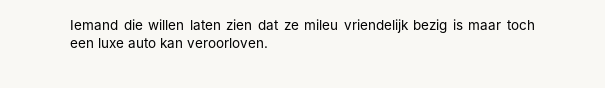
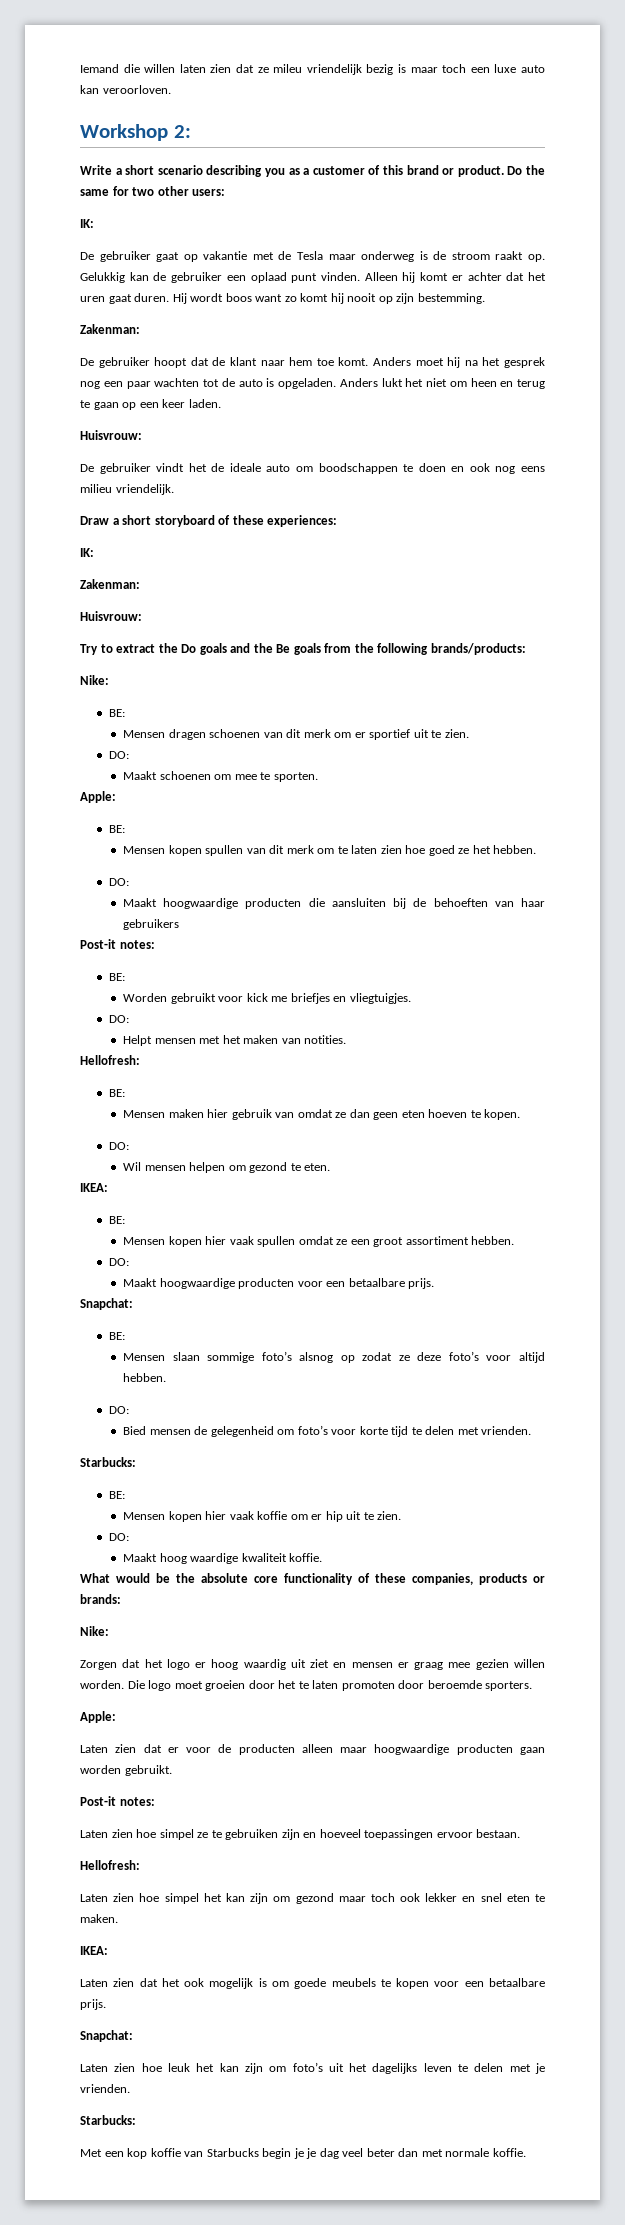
(268, 43) none -> [80,124,191,141] [80,165,546,177] [80,186,226,196] [80,219,94,228] [80,251,545,262] [80,272,547,283] [80,293,485,304] [80,324,140,334] [80,357,546,368] [80,378,545,389] [80,399,221,410] [80,430,142,440] [80,463,545,474] [80,484,174,495] [80,515,338,527] [80,548,94,557] [80,579,140,589] [80,611,142,621] [80,643,526,655] [80,675,109,685] [108,709,125,717] [122,729,469,740] [108,751,129,759] [122,771,318,782] [80,791,116,803] [108,825,125,833] [122,845,537,856] [108,878,129,886] [122,898,545,909] [122,919,179,930] [80,939,155,949] [108,973,125,981] [122,993,411,1004] [108,1015,129,1023] [122,1035,347,1046] [80,1055,140,1065] [108,1089,125,1097] [122,1109,521,1120] [108,1142,129,1150] [122,1162,331,1173] [80,1183,108,1192] [108,1216,125,1224] [122,1236,515,1247] [108,1258,129,1266] [122,1278,435,1289] [80,1298,133,1310] [108,1332,125,1340] [122,1351,545,1363] [122,1373,166,1382] [108,1406,129,1414] [122,1425,532,1437] [80,1457,136,1467] [108,1491,125,1499] [122,1511,402,1522] [108,1533,129,1541] [122,1553,323,1564] [80,1573,545,1585] [80,1594,121,1604] [80,1626,109,1636] [80,1659,545,1670] [80,1680,533,1691] [80,1711,116,1723] [80,1744,545,1755] [80,1765,172,1776] [80,1796,155,1806] [80,1829,521,1840] [80,1860,140,1870] [80,1893,545,1904] [80,1914,118,1923] [80,1946,108,1955] [80,1978,545,1989] [80,1999,106,2010] [80,2030,133,2042] [80,2062,545,2074] [80,2084,130,2093] [80,2115,136,2125] [80,2148,526,2159] // Workshop 2: // Write a short scenario describing you as a customer of this brand or product. Do the same for two other users: // IK: // De gebruiker gaat op vakantie met de Tesla maar onderweg is de stroom raakt op. Gelukkig kan de gebruiker een oplaad punt vinden. Alleen hij komt er achter dat het uren gaat duren. Hij wordt boos want zo komt hij nooit op zijn bestemming. // Zakenman: // De gebruiker hoopt dat de klant naar hem toe komt. Anders moet hij na het gesprek nog een paar wachten tot de auto is opgeladen. Anders lukt het niet om heen en terug te gaan op een keer laden. // Huisvrouw: // De gebruiker vindt het de ideale auto om boodschappen te doen en ook nog eens milieu vriendelijk. // Draw a short storyboard of these experiences: // IK: // Zakenman: // Huisvrouw: // Try to extract the Do goals and the Be goals from the following brands/products: // Nike: // BE: // Mensen dragen schoenen van dit merk om er sportief uit te zien. // DO: // Maakt schoenen om mee te sporten. // Apple: // BE: // Mensen kopen spullen van dit merk om te laten zien hoe goed ze het hebben. // DO: // Maakt hoogwaardige producten die aansluiten bij de behoeften van haar gebruikers // Post-it notes: // BE: // Worden gebruikt voor kick me briefjes en vliegtuigjes. // DO: // Helpt mensen met het maken van notities. // Hellofresh: // BE: // Mensen maken hier gebruik van omdat ze dan geen eten hoeven te kopen. // DO: // Wil mensen helpen om gezond te eten. // IKEA: // BE: // Mensen kopen hier vaak spullen omdat ze een groot assortiment hebben. // DO: // Maakt hoogwaardige producten voor een betaalbare prijs. // Snapchat: // BE: // Mensen slaan sommige foto’s alsnog op zodat ze deze foto’s voor altijd hebben. // DO: // Bied mensen de gelegenheid om foto’s voor korte tijd te delen met vrienden. // Starbucks: // BE: // Mensen kopen hier vaak koffie om er hip uit te zien. // DO: // Maakt hoog waardige kwaliteit koffie. // What would be the absolute core functionality of these companies, products or brands: // Nike: // Zorgen dat het logo er hoog waardig uit ziet en mensen er graag mee gezien willen worden. Die logo moet groeien door het te laten promoten door beroemde sporters. // Apple: // Laten zien dat er voor de producten alleen maar hoogwaardige producten gaan worden gebruikt. // Post-it notes: // Laten zien hoe simpel ze te gebruiken zijn en hoeveel toepassingen ervoor bestaan. // Hellofresh: // Laten zien hoe simpel het kan zijn om gezond maar toch ook lekker en snel eten te maken. // IKEA: // Laten zien dat het ook mogelijk is om goede meubels te kopen voor een betaalbare prijs. // Snapchat: // Laten zien hoe leuk het kan zijn om foto’s uit het dagelijks leven te delen met je vrienden. // Starbucks: // Met een kop koffie van Starbucks begin je je dag veel beter dan met normale koffie.

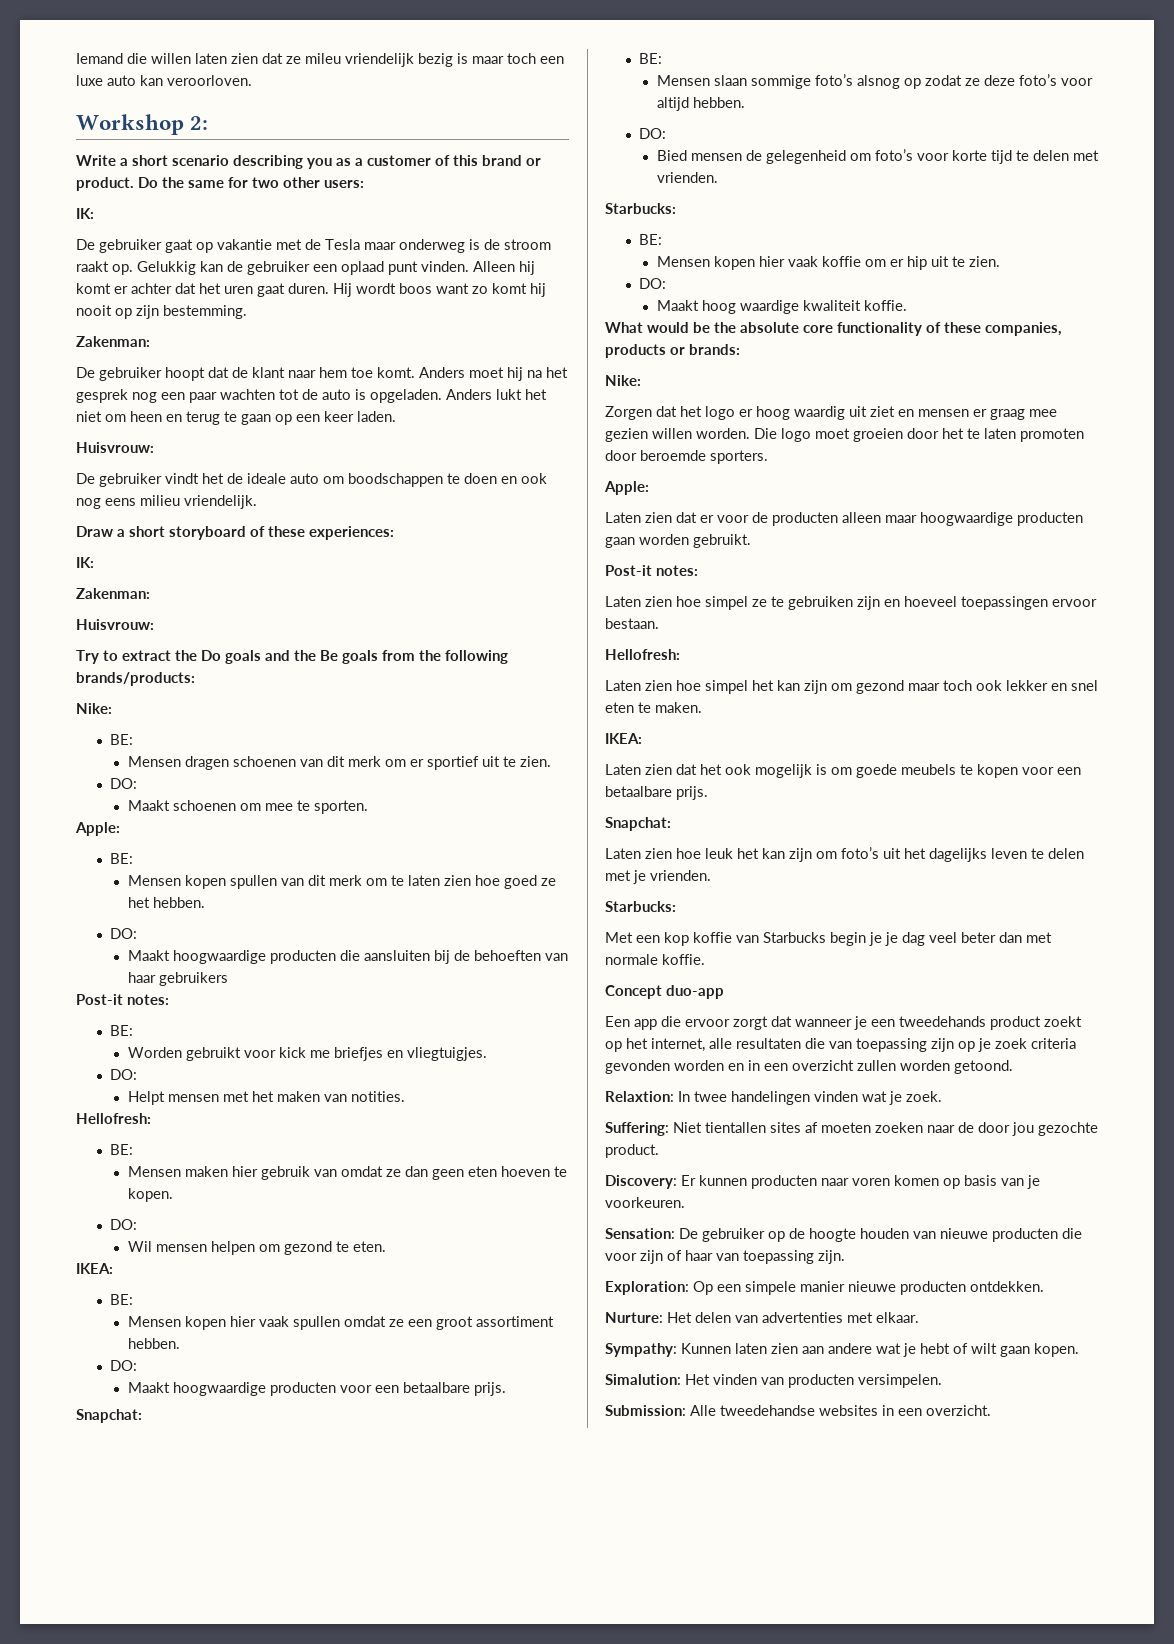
(526, 2152) none -> [605,985,724,999] [605,1016,1082,1030] [605,1038,1076,1052] [605,1060,1013,1074] [605,1091,942,1105] [605,1122,1098,1136] [605,1144,659,1158] [605,1175,1040,1189] [605,1197,685,1208] [605,1228,1082,1242] [605,1250,845,1264] [605,1281,1044,1295] [605,1312,919,1323] [605,1343,1079,1357] [605,1374,942,1388] [605,1405,991,1416] // Concept duo-app // Een app die ervoor zorgt dat wanneer je een tweedehands product zoekt op het internet, alle resultaten die van toepassing zijn op je zoek criteria gevonden worden en in een overzicht zullen worden getoond. // Relaxtion: In twee handelingen vinden wat je zoek. // Suffering: Niet tientallen sites af moeten zoeken naar de door jou gezochte product. // Discovery: Er kunnen producten naar voren komen op basis van je voorkeuren. // Sensation: De gebruiker op de hoogte houden van nieuwe producten die voor zijn of haar van toepassing zijn. // Exploration: Op een simpele manier nieuwe producten ontdekken. // Nurture: Het delen van advertenties met elkaar. // Sympathy: Kunnen laten zien aan andere wat je hebt of wilt gaan kopen. // Simalution: Het vinden van producten versimpelen. // Submission: Alle tweedehandse websites in een overzicht.

